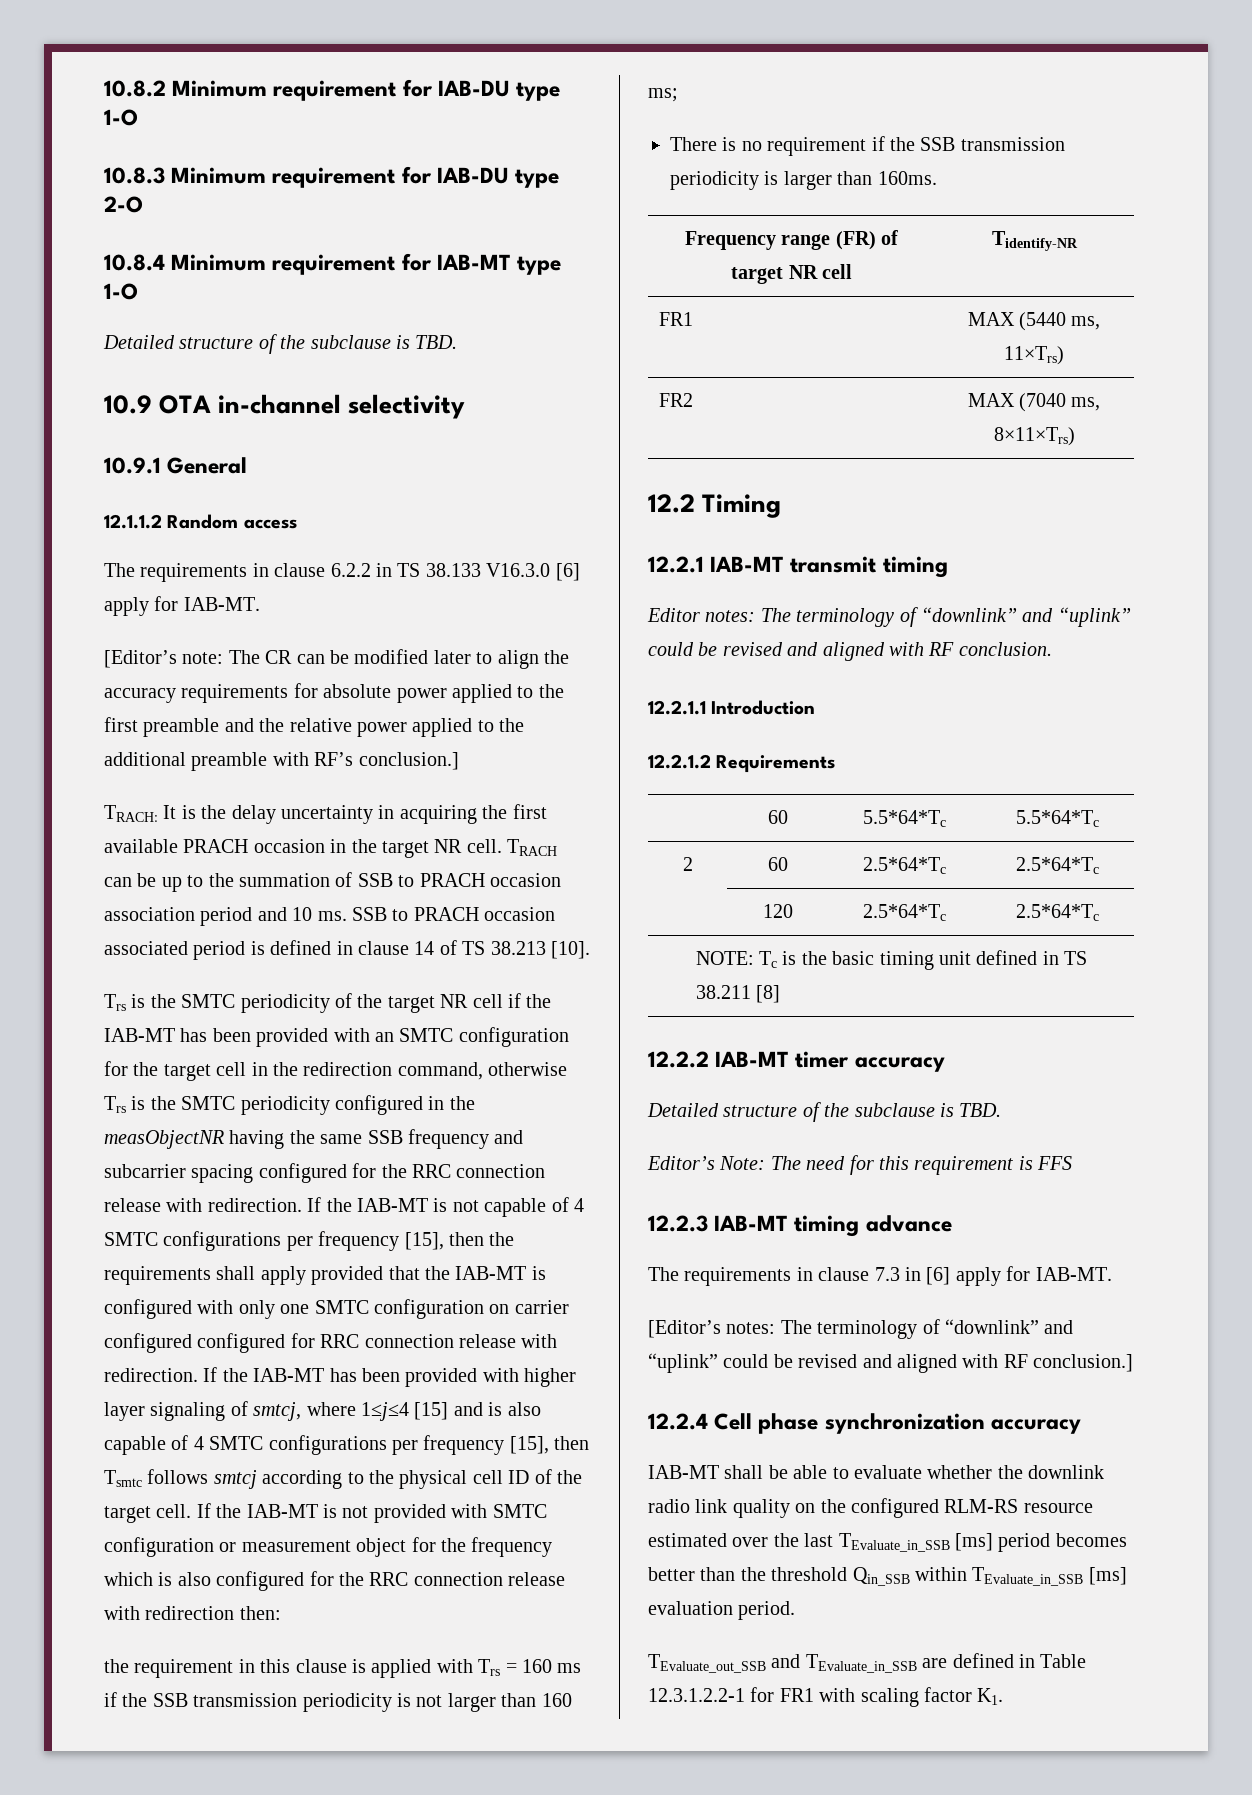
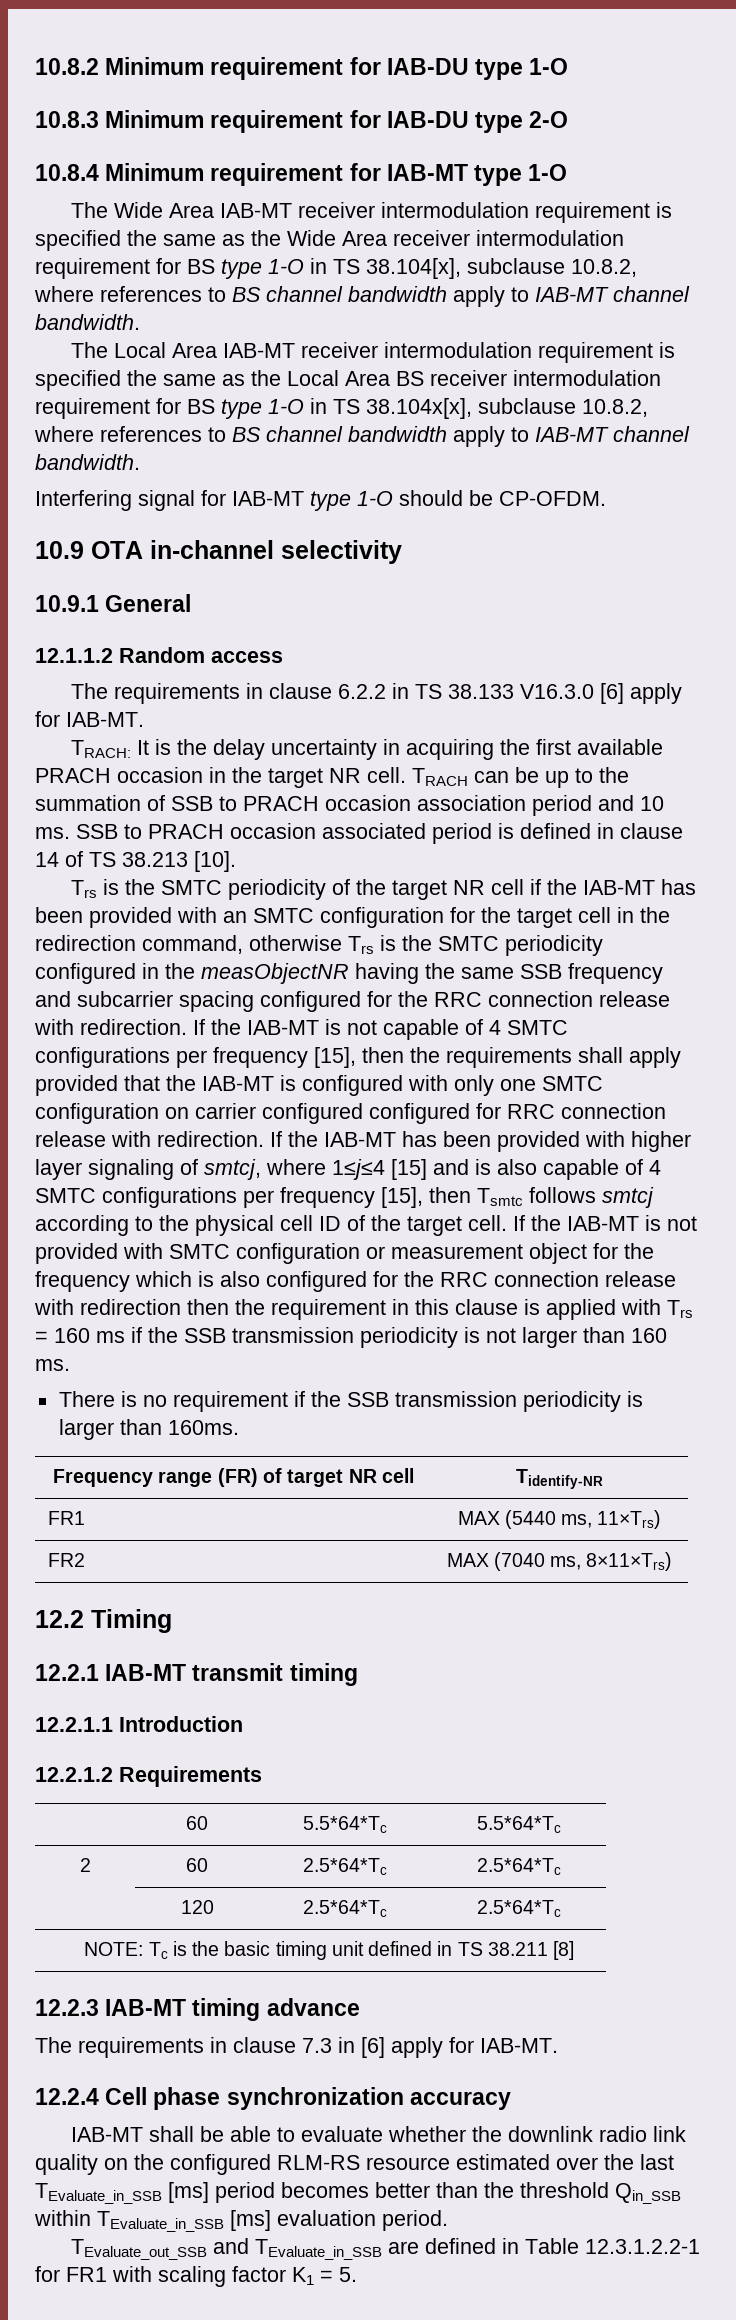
[103,334,458,354] Detailed structure of the subclause is TBD. -> [71,202,673,223] [35,230,624,251] [35,258,637,279] [34,286,690,307] [35,314,140,330] [71,342,676,363] [35,370,661,391] [35,398,648,419] [34,426,690,447] [35,454,140,470] [35,490,606,511] The Wide Area IAB-MT receiver intermodulation requirement is specified the same as the Wide Area receiver intermodulation requirement for BS type 1-O in TS 38.104[x], subclause 10.8.2, where references to BS channel bandwidth apply to IAB-MT channel bandwidth. // The Local Area IAB-MT receiver intermodulation requirement is specified the same as the Local Area BS receiver intermodulation requirement for BS type 1-O in TS 38.104x[x], subclause 10.8.2, where references to BS channel bandwidth apply to IAB-MT channel bandwidth. // Interfering signal for IAB-MT type 1-O should be CP-OFDM.
[104,649,569,669] [104,683,564,703] [104,717,525,737] [104,752,459,771] // [Editor’s note: The CR can be modified later to align the accuracy requirements for absolute power applied to the first preamble and the relative power applied to the additional preamble with RF’s conclusion.] -> (144, 719) none
[239,1606,281,1620] then: // -> [187,1299,229,1315] then
[648,88,678,102] ms; -> [35,1359,70,1371] ms.
[647,607,1131,627] [648,642,1052,661] // Editor notes: The terminology of “downlink” and “uplink” could be revised and aligned with RF conclusion. -> (358, 1674) none
[648,1051,945,1072] [647,1102,1002,1122] [647,1155,1073,1175] // 12.2.2 IAB-MT timer accuracy // Detailed structure of the subclause is TBD. // Editor’s Note: The need for this requirement is FFS -> (575, 1950) none
[648,1319,1074,1339] [648,1353,1134,1373] // [Editor’s notes: The terminology of “downlink” and “uplink” could be revised and aligned with RF conclusion.] -> (558, 2045) none
[977,1688,1004,1705] K1. -> [292,2267,357,2285] K1 = 5.

